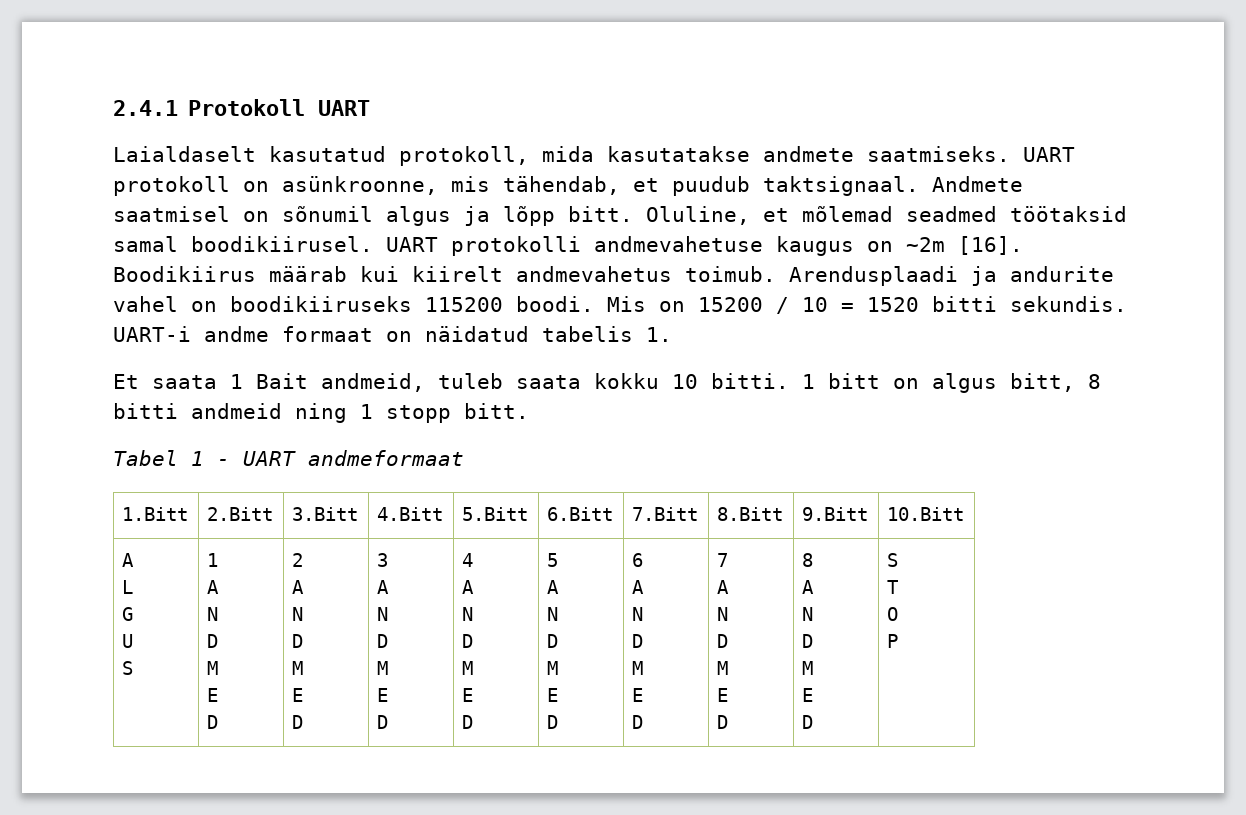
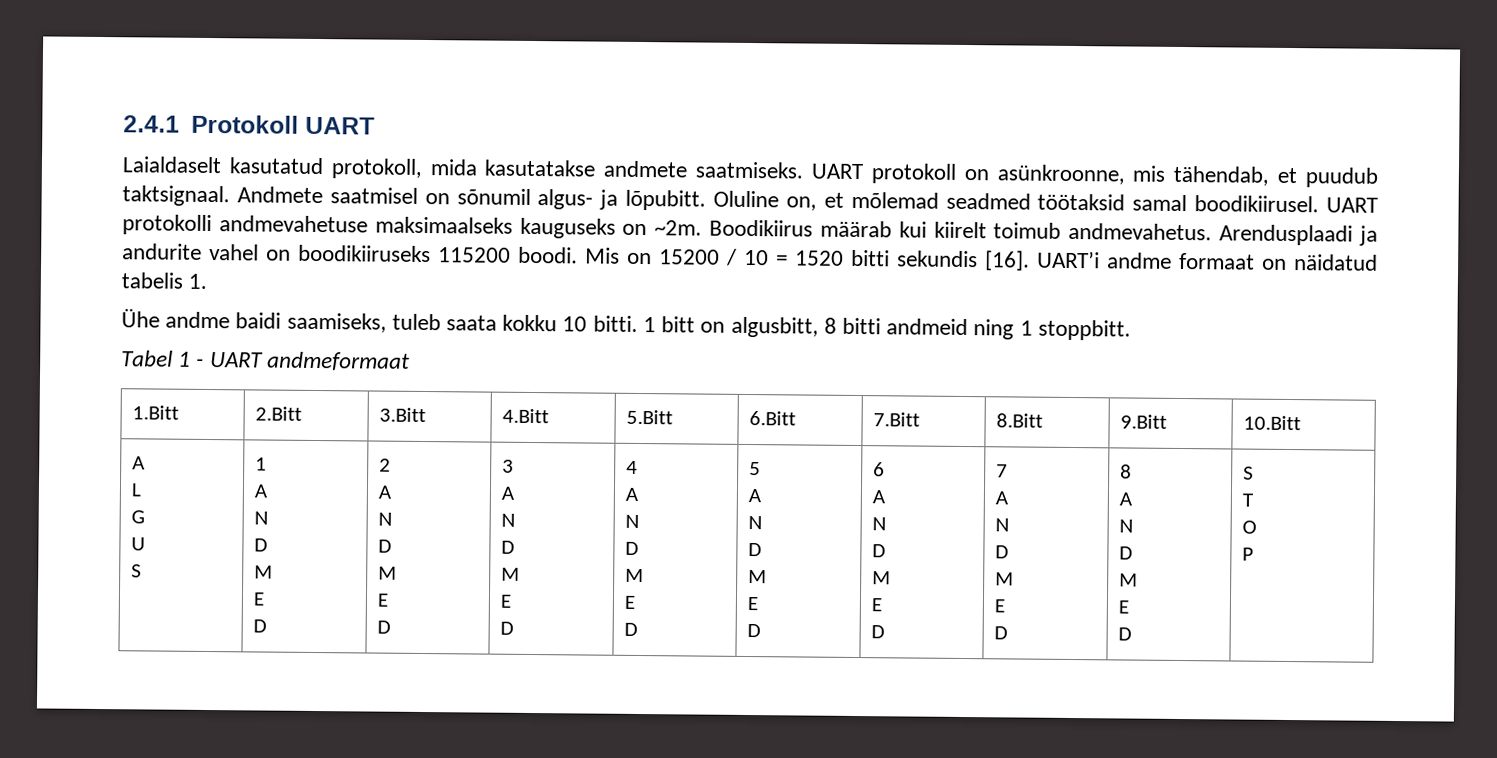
[386,206,750,226] algus ja lõpp bitt. Oluline, -> [537,189,817,211] algus- ja lõpubitt. Oluline on,
[776,236,1023,256] kaugus on ~2m [16]. -> [374,216,703,239] maksimaalseks kauguseks on ~2m.
[516,266,776,282] andmevahetus toimub. -> [993,222,1213,241] toimub andmevahetus.
[1010,296,1127,312] [113,326,191,342] sekundis. UART-i -> [897,250,1100,271] sekundis [16]. UART’i
[113,373,425,392] Et saata 1 Bait andmeid, -> [121,308,387,333] Ühe andme baidi saamiseks,
[932,373,1075,393] algus bitt, -> [730,316,819,338] algusbitt,
[386,403,529,423] stopp bitt. -> [1037,319,1131,341] stoppbitt.

